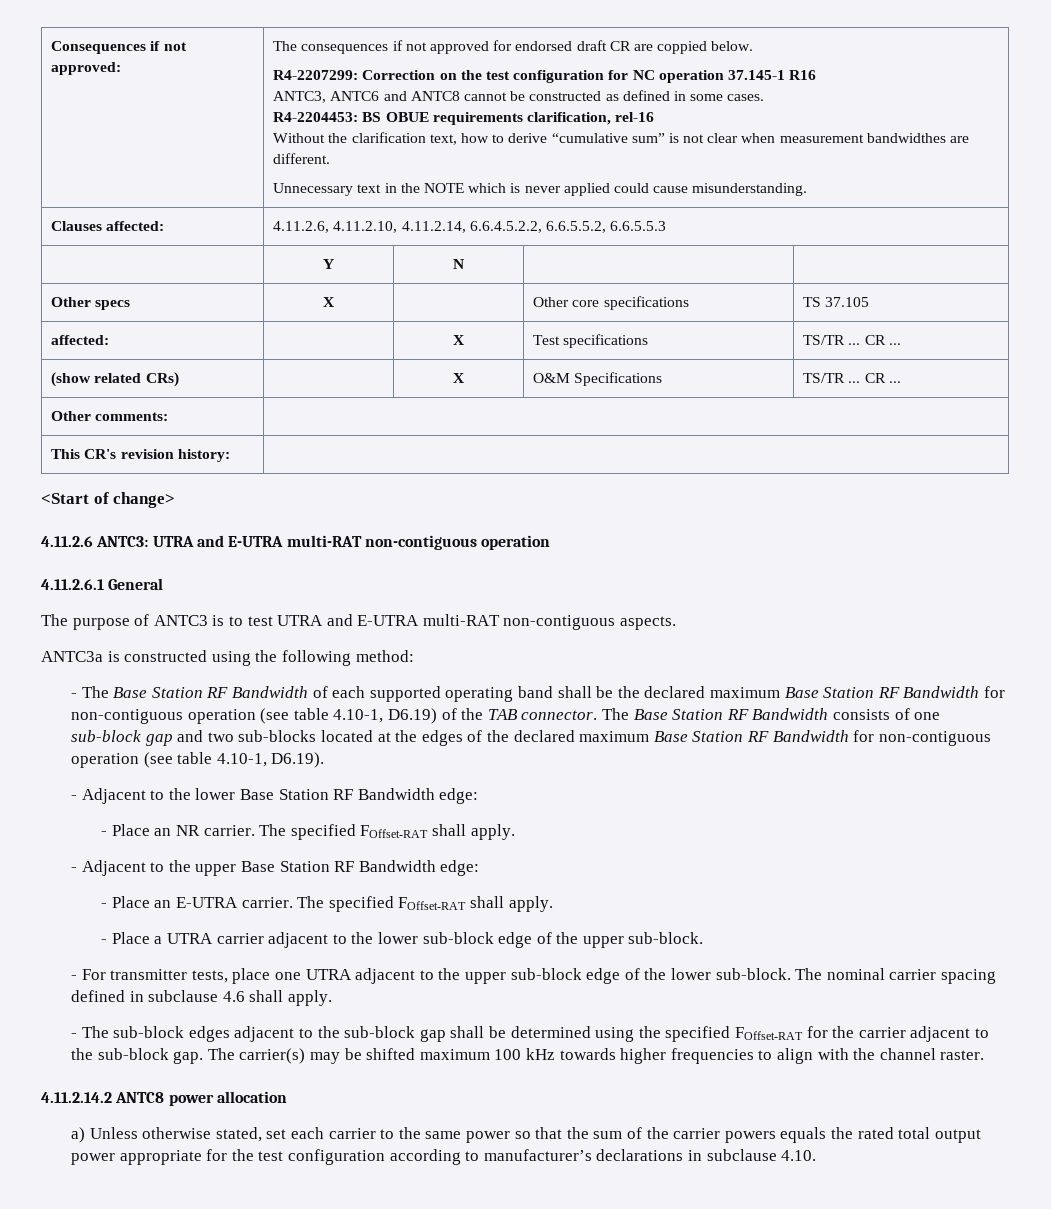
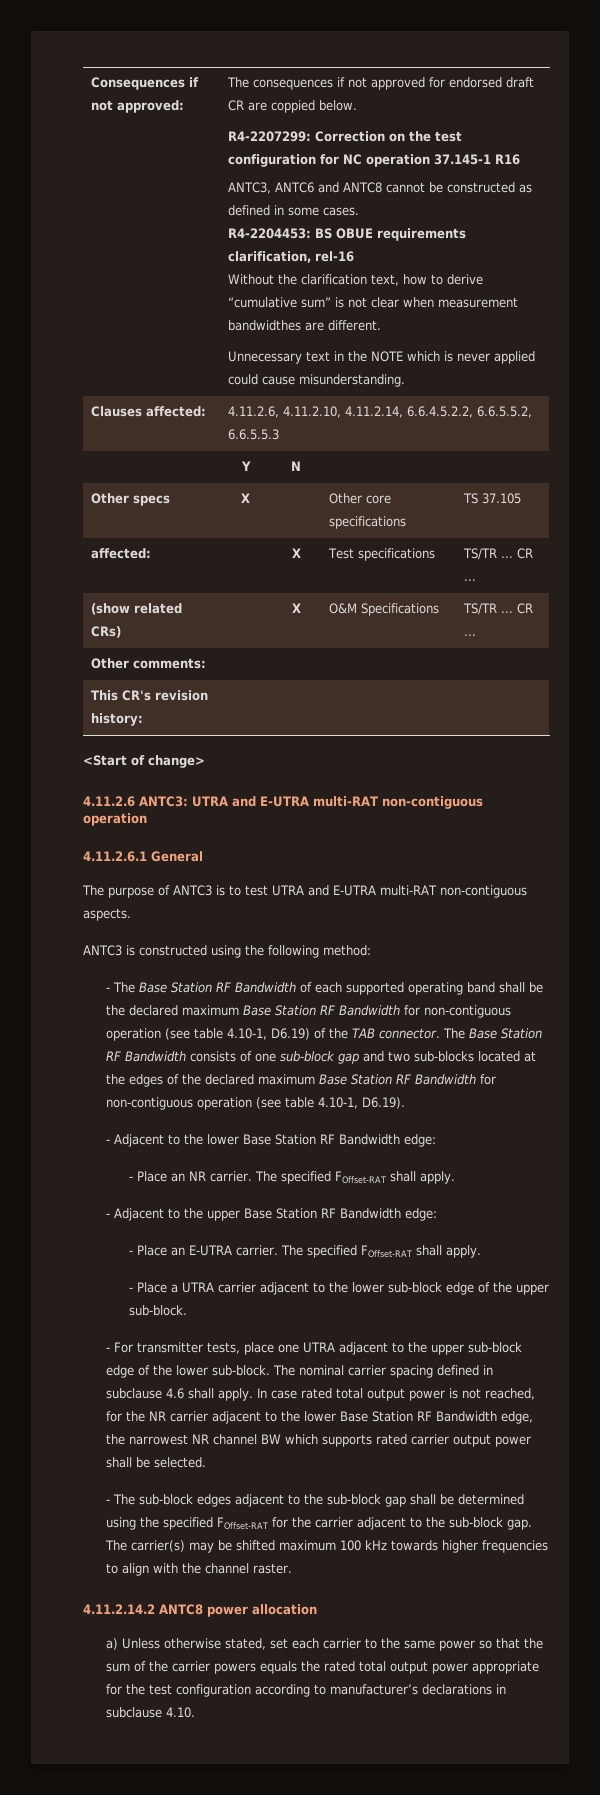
[41,651,103,662] ANTC3a -> [83,945,122,956] ANTC3
(333, 998) none -> [256,1388,535,1401] [105,1411,533,1424] [105,1434,531,1447] [105,1457,206,1468] In case rated total output power is not reached, for the NR carrier adjacent to the lower Base Station RF Bandwidth edge, the narrowest NR channel BW which supports rated carrier output power shall be selected.

